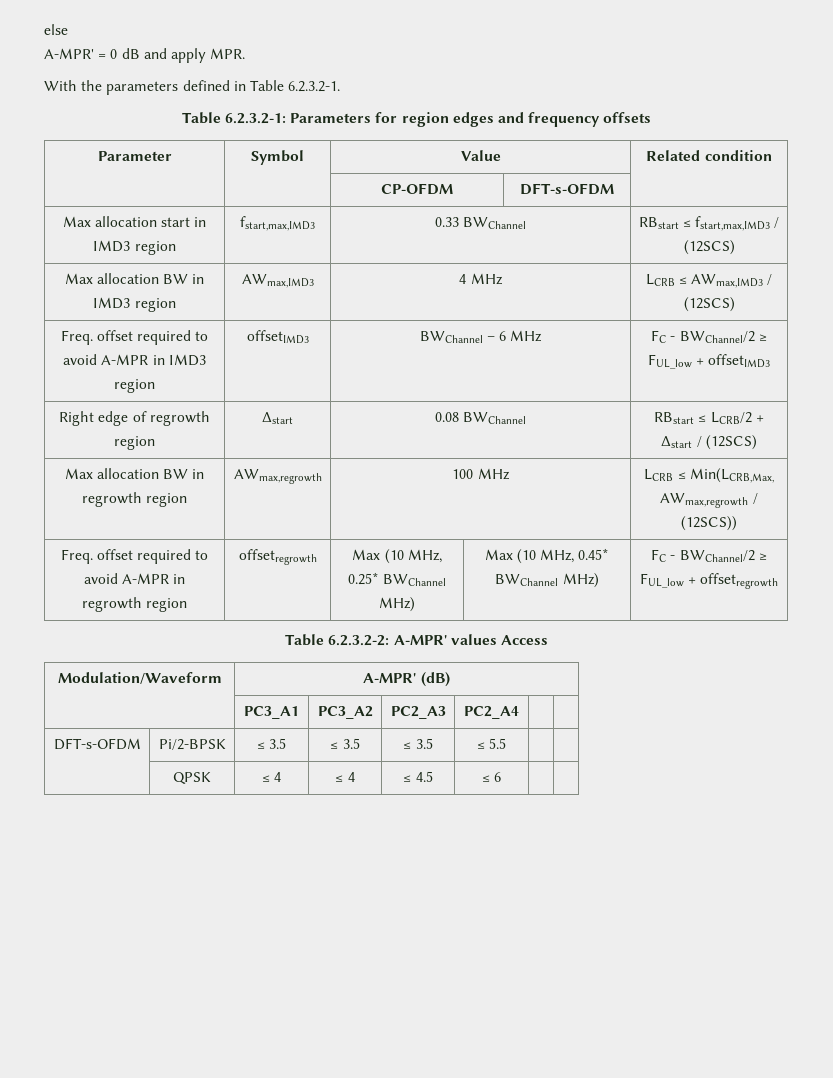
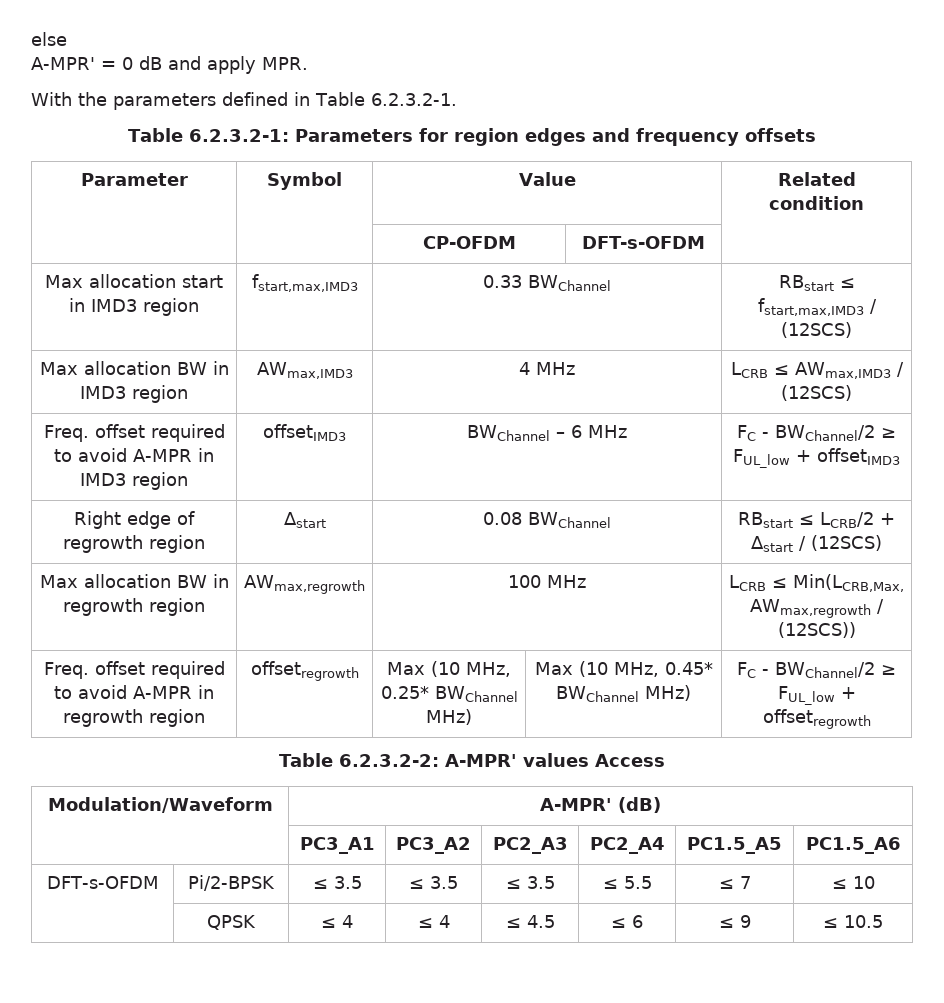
(519, 712) | -> [687,837,782,854] [805,837,901,854] PC1.5_A5 | PC1.5_A6
(507, 743) | -> [718,876,751,889] [831,876,875,889] ≤ 7 | ≤ 10
(502, 777) | -> [718,915,751,928] [823,915,883,928] ≤ 9 | ≤ 10.5

